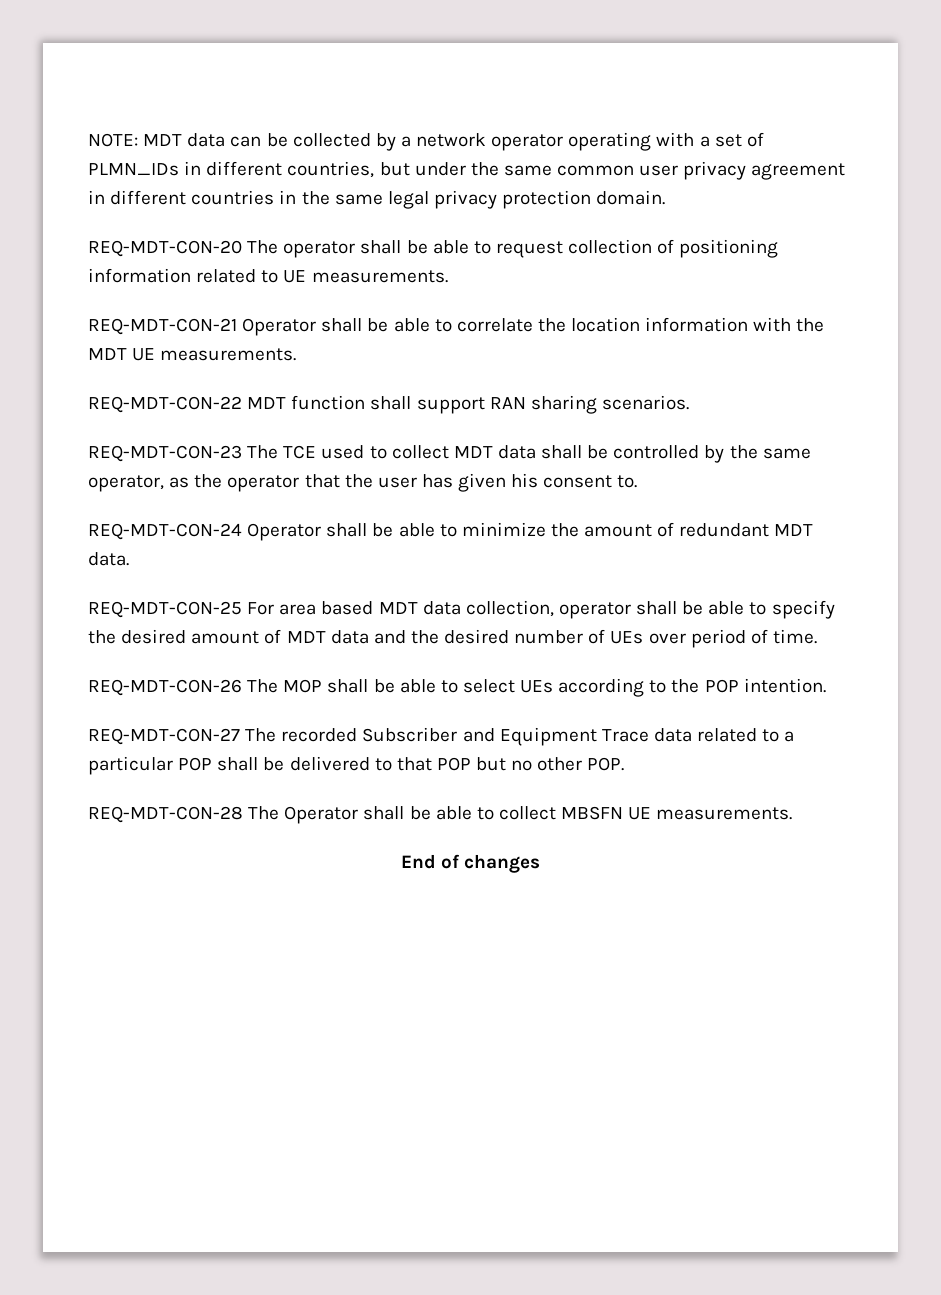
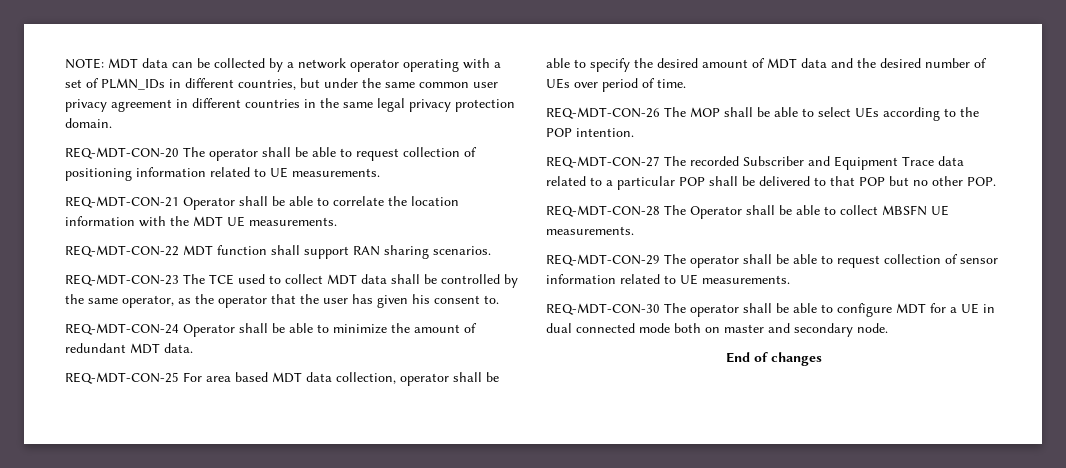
(793, 813) none -> [546,254,998,268] [546,274,790,285] [546,303,995,317] [546,323,888,337] // REQ-MDT-CON-29 The operator shall be able to request collection of sensor information related to UE measurements. // REQ-MDT-CON-30 The operator shall be able to configure MDT for a UE in dual connected mode both on master and secondary node.

